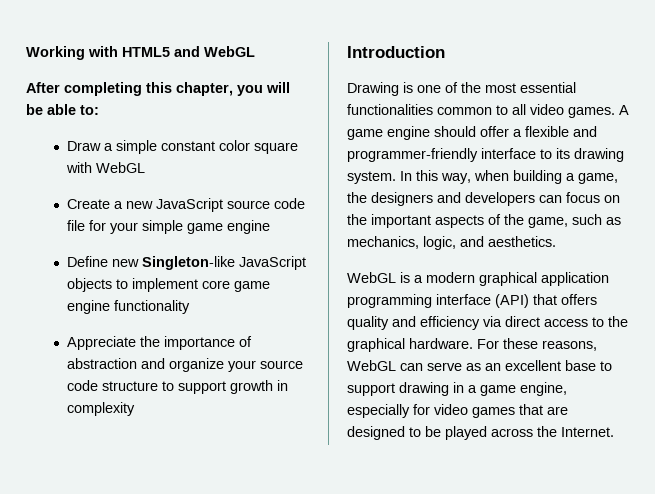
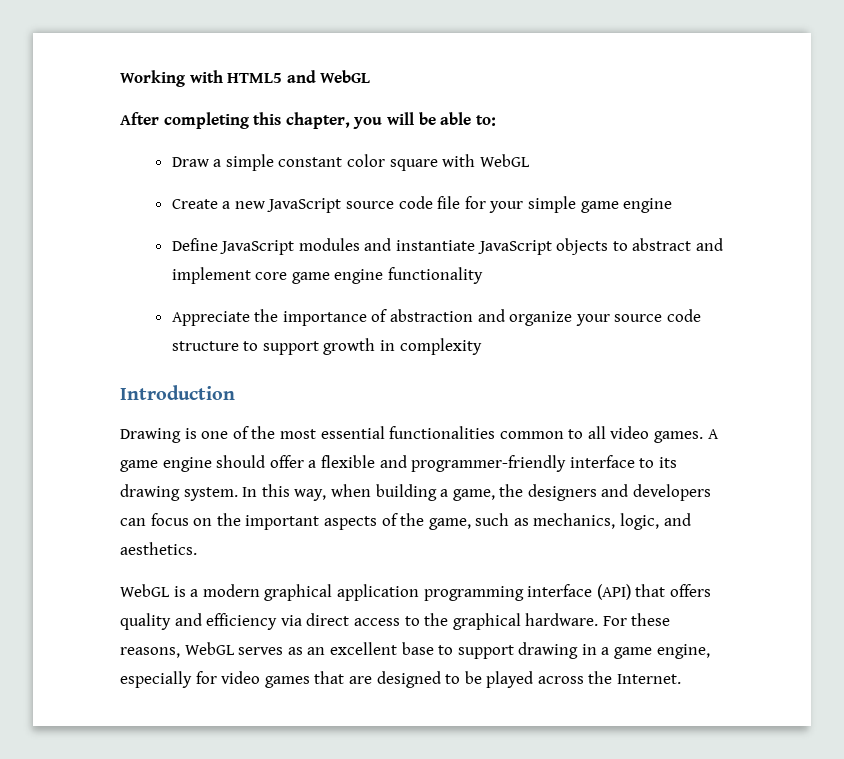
[112,256,236,270] new Singleton-like -> [220,238,476,255] JavaScript modules and instantiate
(129, 284) none -> [632,238,724,251] abstract and
[400,362,462,371] can serve -> [238,647,284,655] serves

